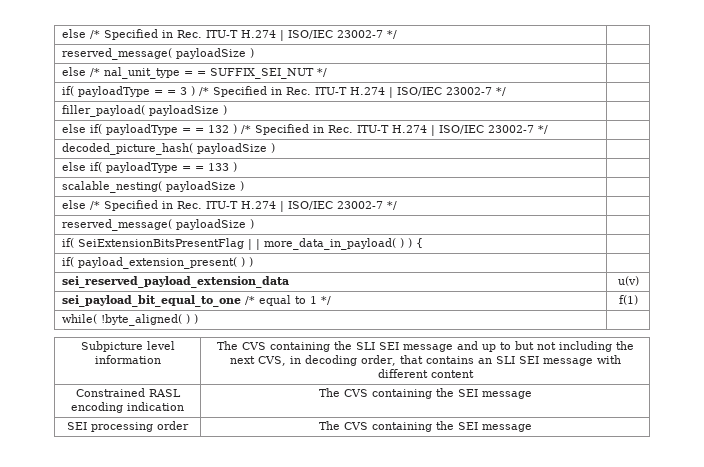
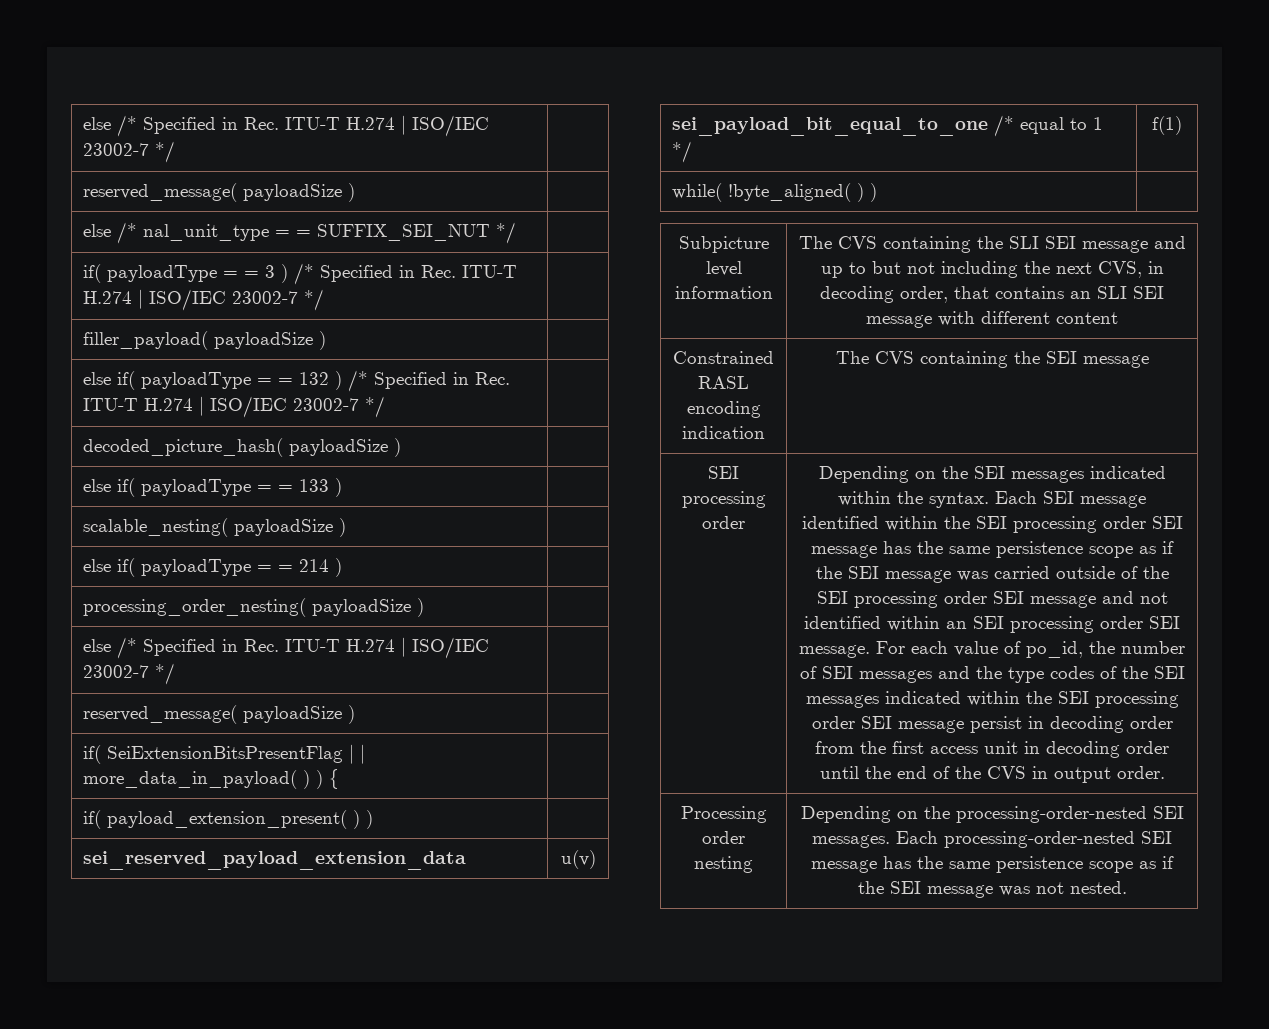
(245, 186) none -> [83,558,343,577] [83,598,425,617] // else if( payloadType = = 214 ) | // processing_order_nesting( payloadSize ) |
[318,421,532,432] The CVS containing the SEI message -> [818,466,1166,483] [838,491,1146,508] [801,516,1183,533] [811,541,1174,558] [815,566,1169,583] [816,591,1168,608] [804,616,1180,633] [799,641,1185,658] [799,666,1185,683] [805,691,1179,708] [811,716,1173,733] [815,741,1169,758] [819,766,1165,783] [680,806,767,823] [702,831,745,844] [694,856,753,873] [800,806,1184,823] [812,831,1172,848] [811,856,1174,873] [857,881,1127,898] Depending on the SEI messages indicated within the syntax. Each SEI message identified within the SEI processing order SEI message has the same persistence scope as if the SEI message was carried outside of the SEI processing order SEI message and not identified within an SEI processing order SEI message. For each value of po_id, the number of SEI messages and the type codes of the SEI messages indicated within the SEI processing order SEI message persist in decoding order from the first access unit in decoding order until the end of the CVS in output order. // Processing order nesting | Depending on the processing-order-nested SEI messages. Each processing-order-nested SEI message has the same persistence scope as if the SEI message was not nested.

